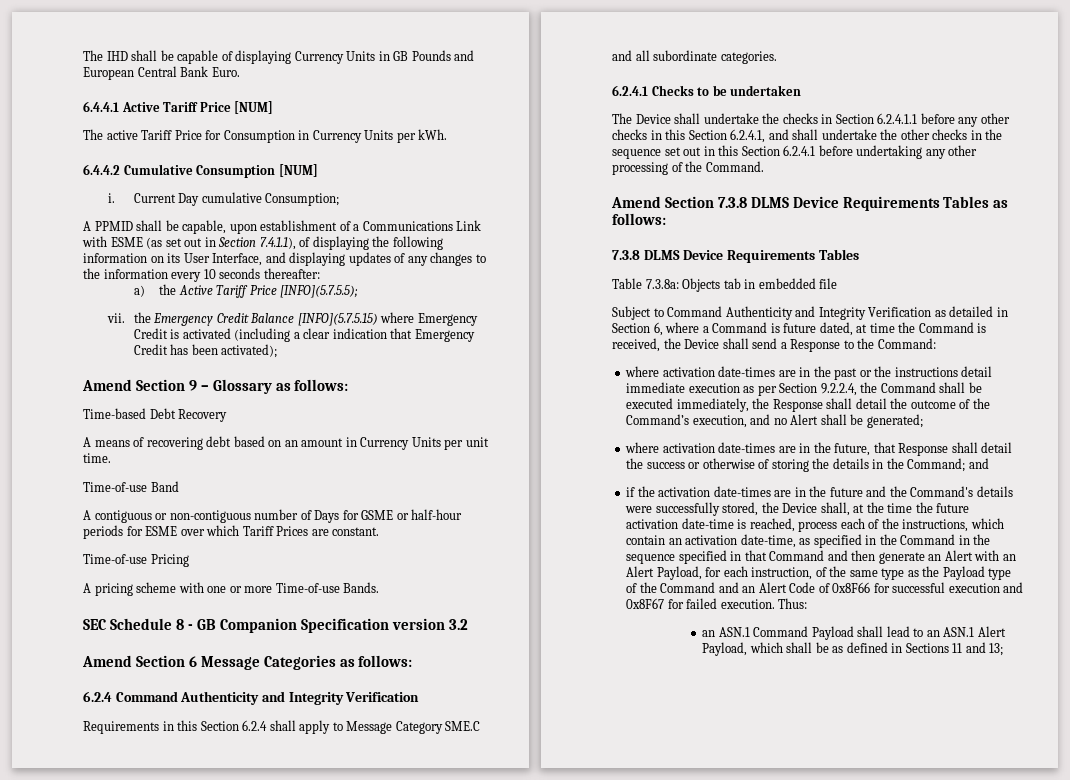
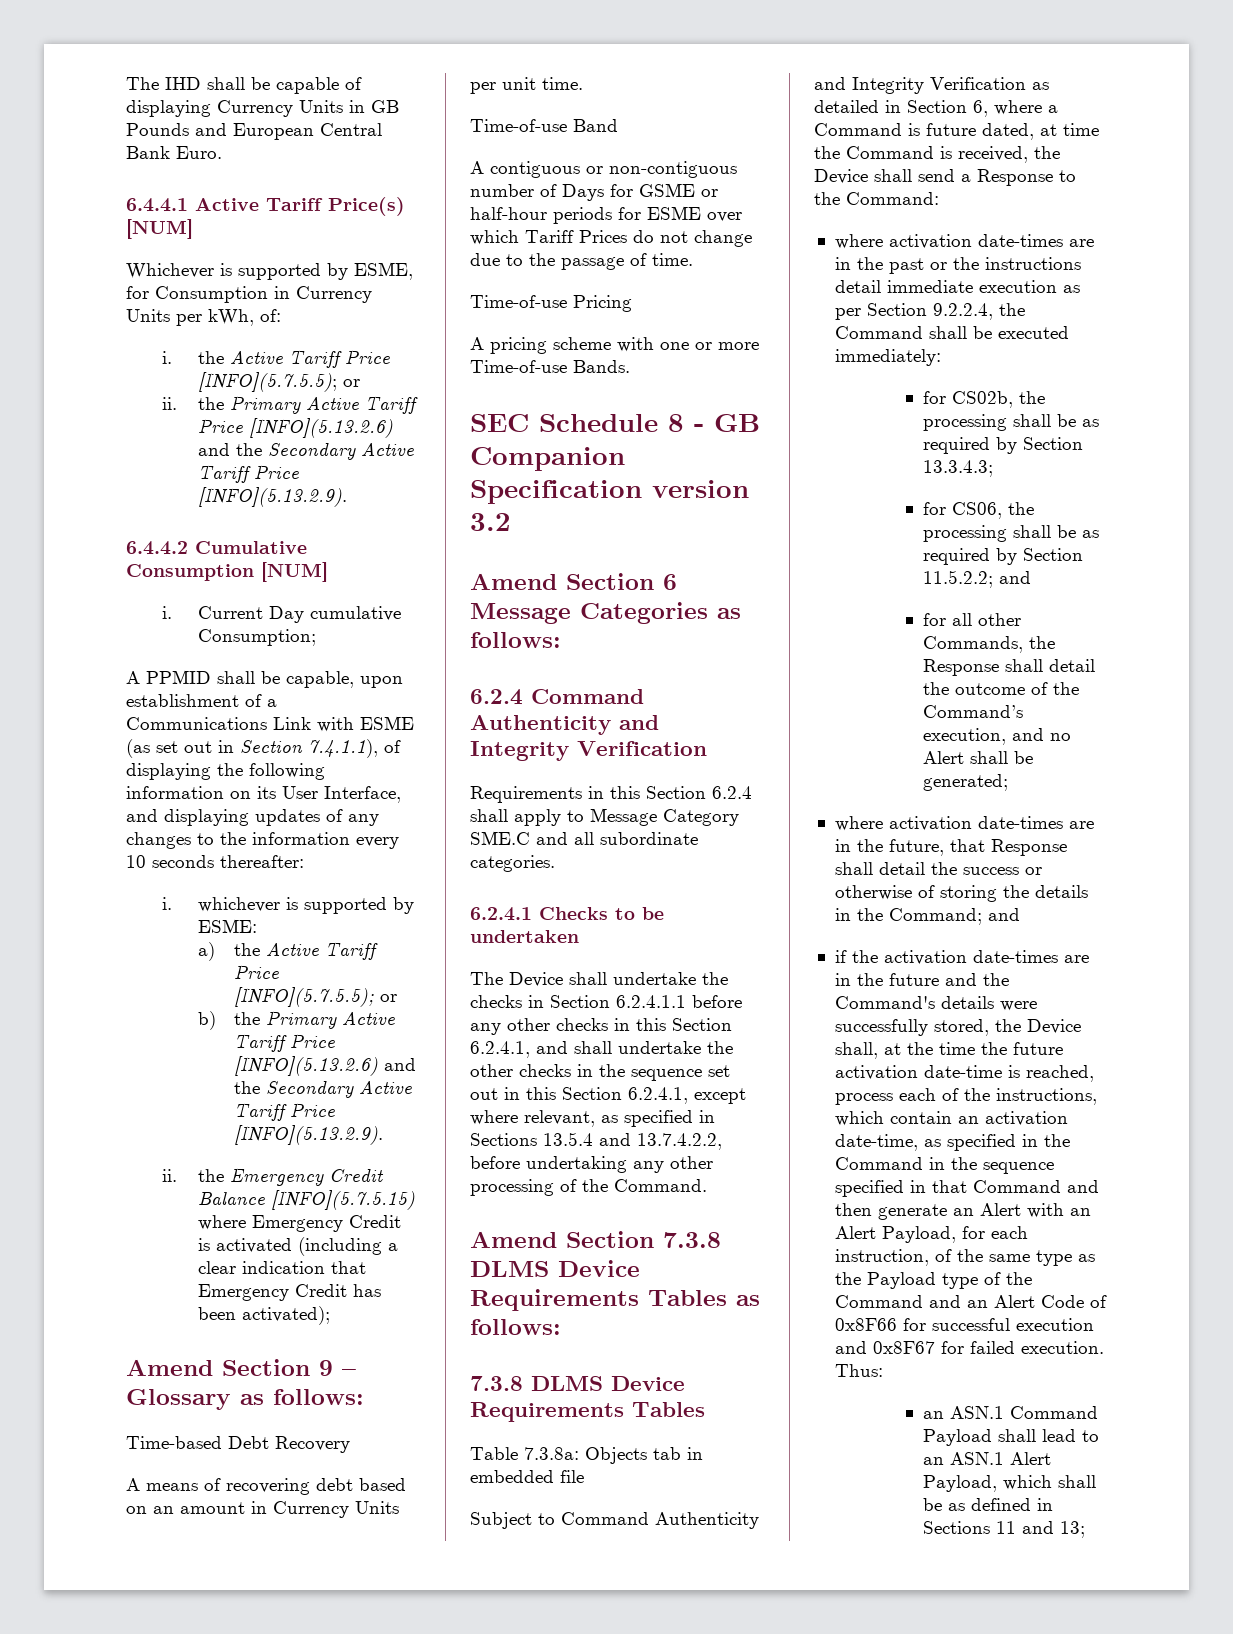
[199,101,274,114] [83,129,202,140] Price [NUM] // The active Tariff Price -> [328,197,405,216] [126,219,193,239] [126,262,413,280] Price(s) [NUM] // Whichever is supported by ESME,
[418,129,448,140] kWh. -> [208,309,281,326] [162,350,391,368] [198,372,361,392] [162,396,419,414] [198,418,394,438] [198,442,415,460] [198,465,300,483] [198,487,348,507] kWh, of: // i. the Active Tariff Price [INFO](5.7.5.5); or // ii. the Primary Active Tariff Price [INFO](5.13.2.6) and the Secondary Active Tariff Price [INFO](5.13.2.9).
(320, 273) none -> [162,897,415,914] [198,919,258,933] // i. whichever is supported by ESME:
[107,313,126,323] // vii. -> [380,994,398,1002] [198,1011,396,1030] [234,1034,336,1052] [234,1056,417,1076] [234,1080,413,1098] [234,1103,336,1121] [234,1125,384,1145] [162,1169,178,1182] or // b) the Primary Active Tariff Price [INFO](5.13.2.6) and the Secondary Active Tariff Price [INFO](5.13.2.9). // ii.
[311,527,380,536] are constant. -> [633,230,752,247] [470,253,693,270] do not change due to the passage of time.
[783,145,816,156] 6.2.4.1 -> [628,1087,746,1104] [470,1110,715,1127] [470,1132,722,1150] 6.2.4.1, except where relevant, as specified in Sections 13.5.4 and 13.7.4.2.2,
[676,398,749,412] immediately, -> [834,349,941,366] [922,391,1045,408] [922,414,1099,431] [922,437,1083,454] [922,460,993,477] [922,502,1034,519] [922,525,1099,542] [922,548,1083,565] [922,570,1031,588] [922,613,1021,626] [922,636,1023,653] immediately: // for CS02b, the processing shall be as required by Section 13.3.4.3; // for CS06, the processing shall be as required by Section 11.5.2.2; and // for all other Commands,

